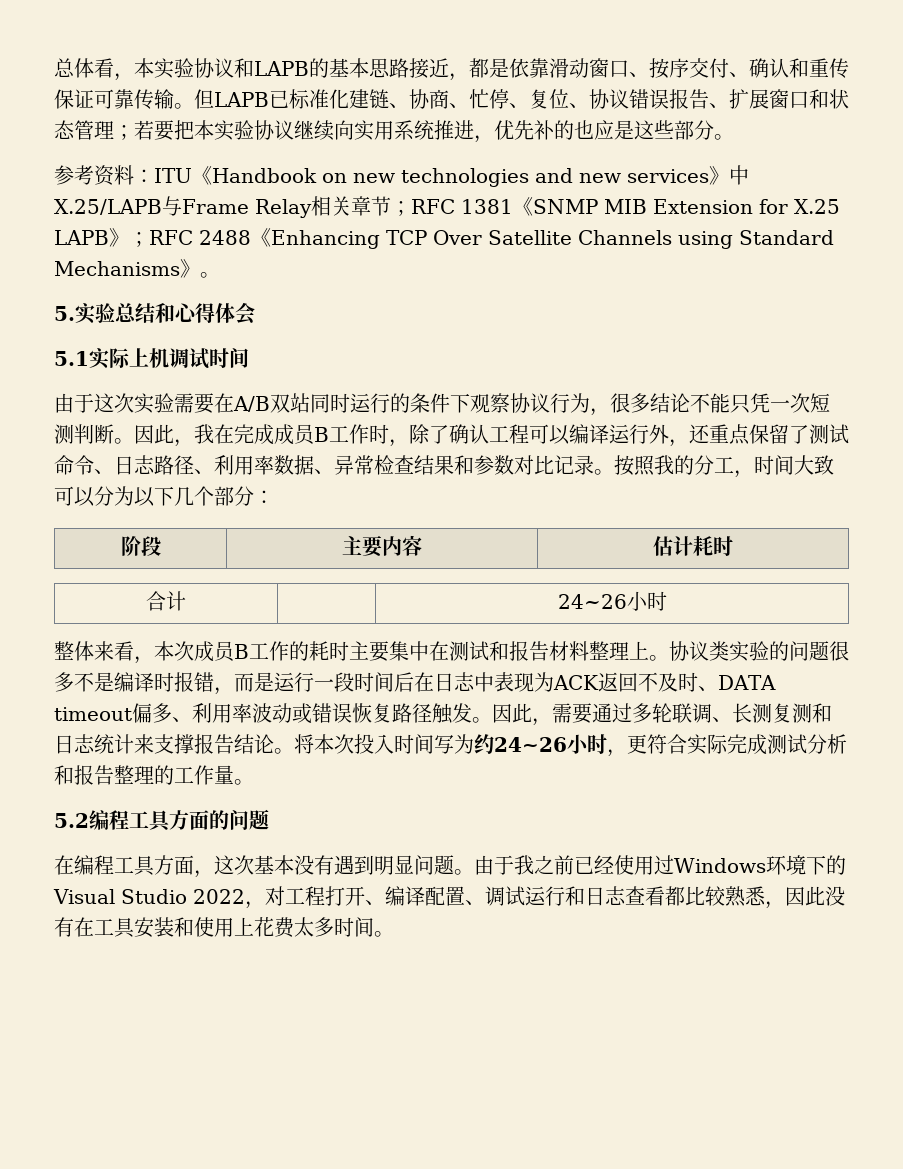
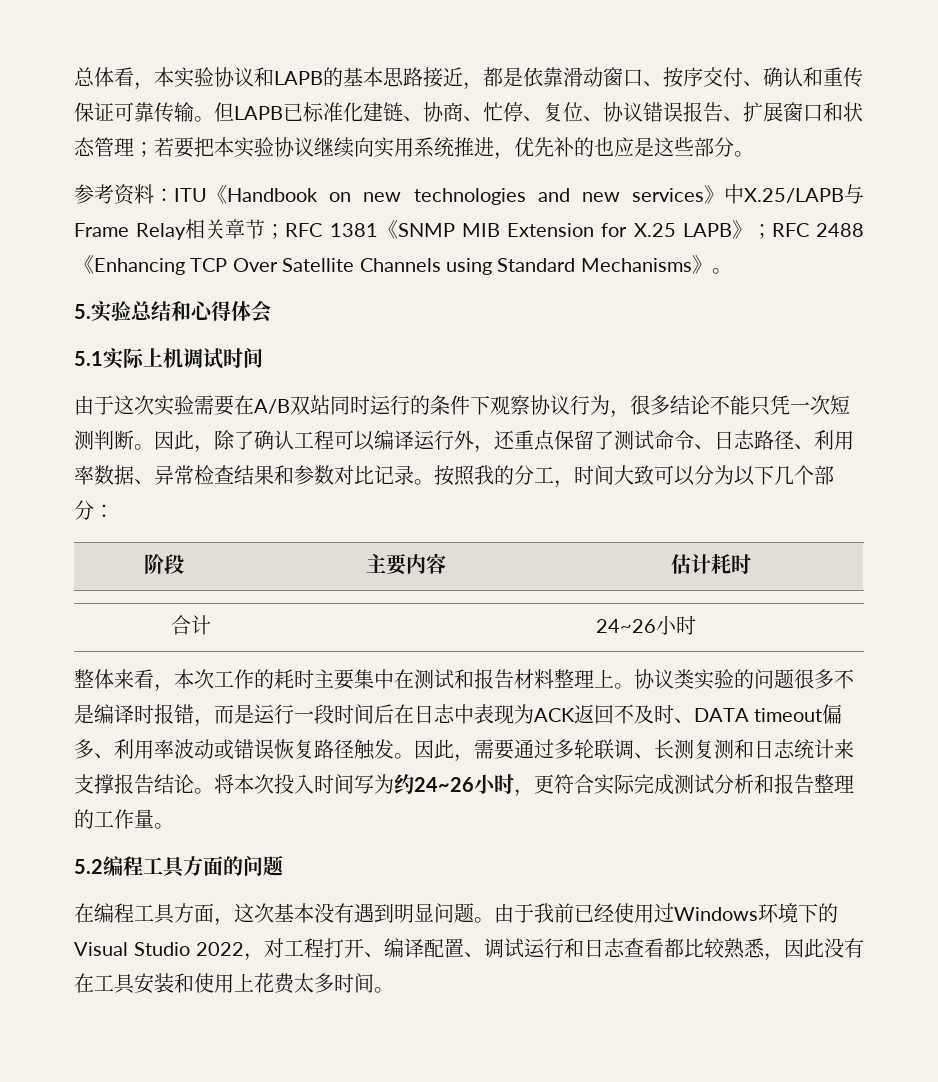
[194,424,409,447] 我在完成成员B工作时， -> (214, 449) none
[194,641,249,662] 成员B -> (214, 679) none
[534,855,554,874] 之 -> (554, 913) none

